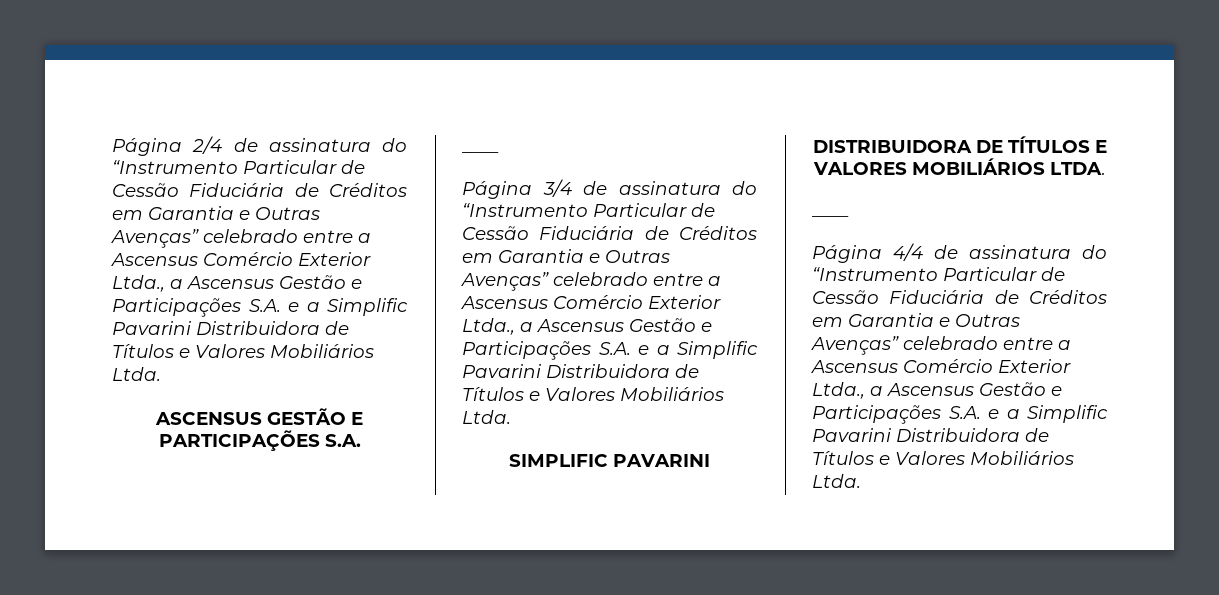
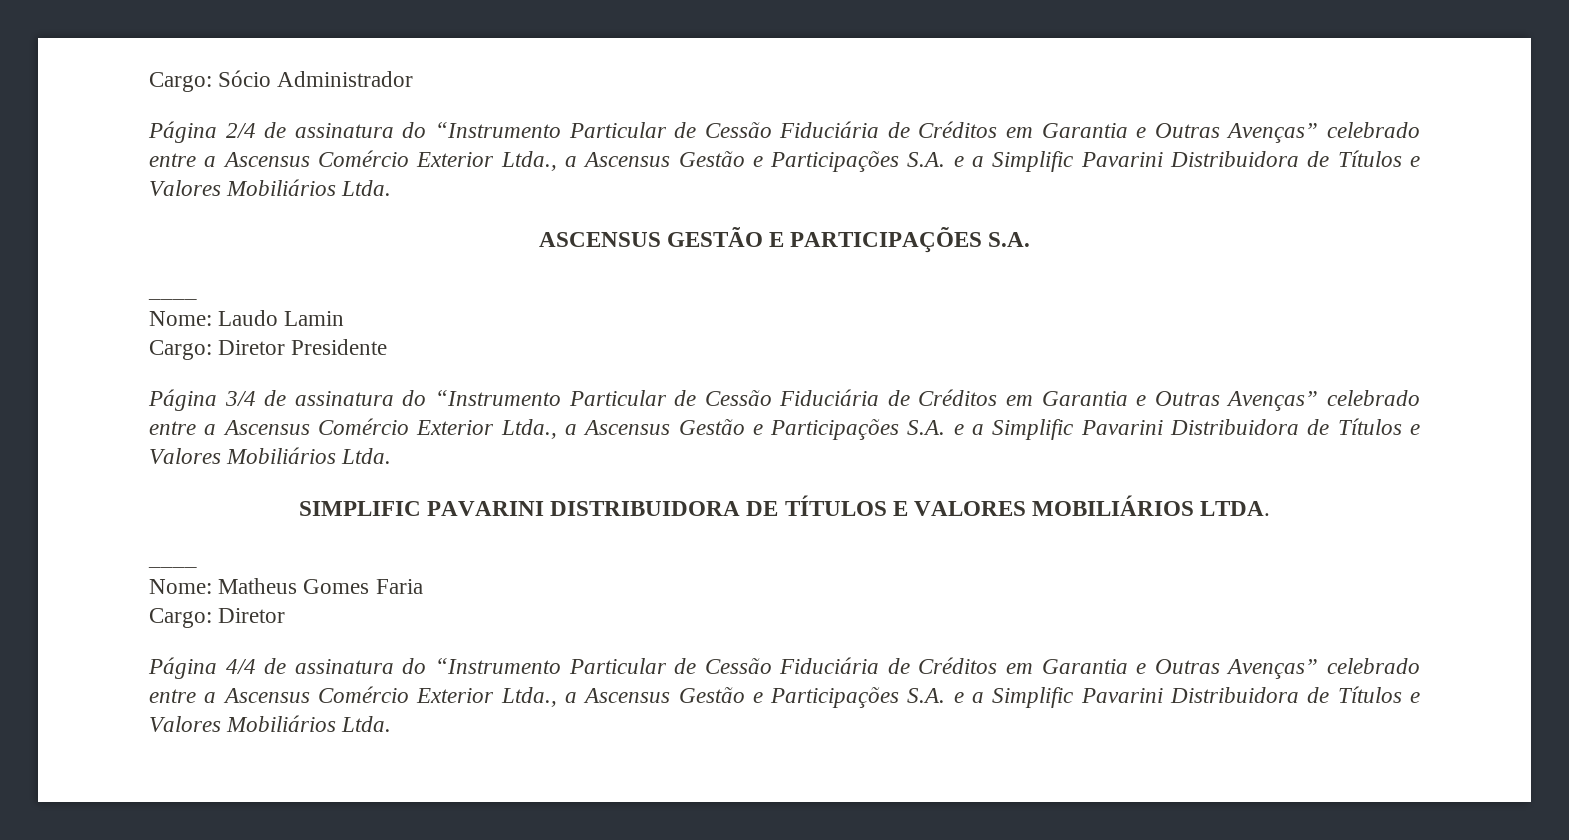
(112, 147) none -> [149,70,414,92] Cargo: Sócio Administrador //
(499, 152) none -> [149,310,345,326] [149,339,388,360] // Nome: Laudo Lamin // Cargo: Diretor Presidente
(849, 216) none -> [149,578,423,594] [149,608,286,628] // Nome: Matheus Gomes Faria // Cargo: Diretor

